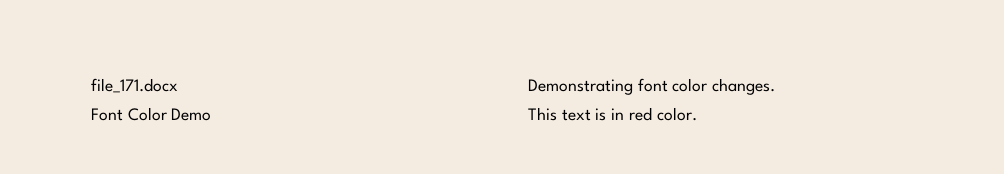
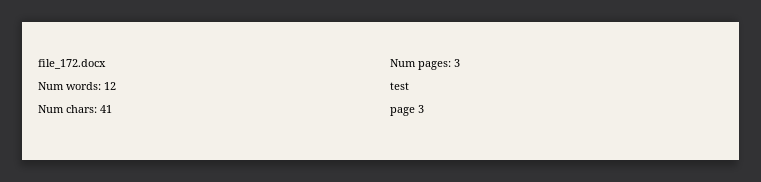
[91,78,178,93] [91,107,212,121] [528,78,776,95] [528,107,697,121] file_171.docx // Font Color Demo // Demonstrating font color changes. // This text is in red color. -> [38,59,106,69] [38,82,116,90] [38,105,112,113] [390,59,460,70] [390,82,409,90] [390,105,424,116] file_172.docx // Num words: 12 // Num chars: 41 // Num pages: 3 // test // page 3

